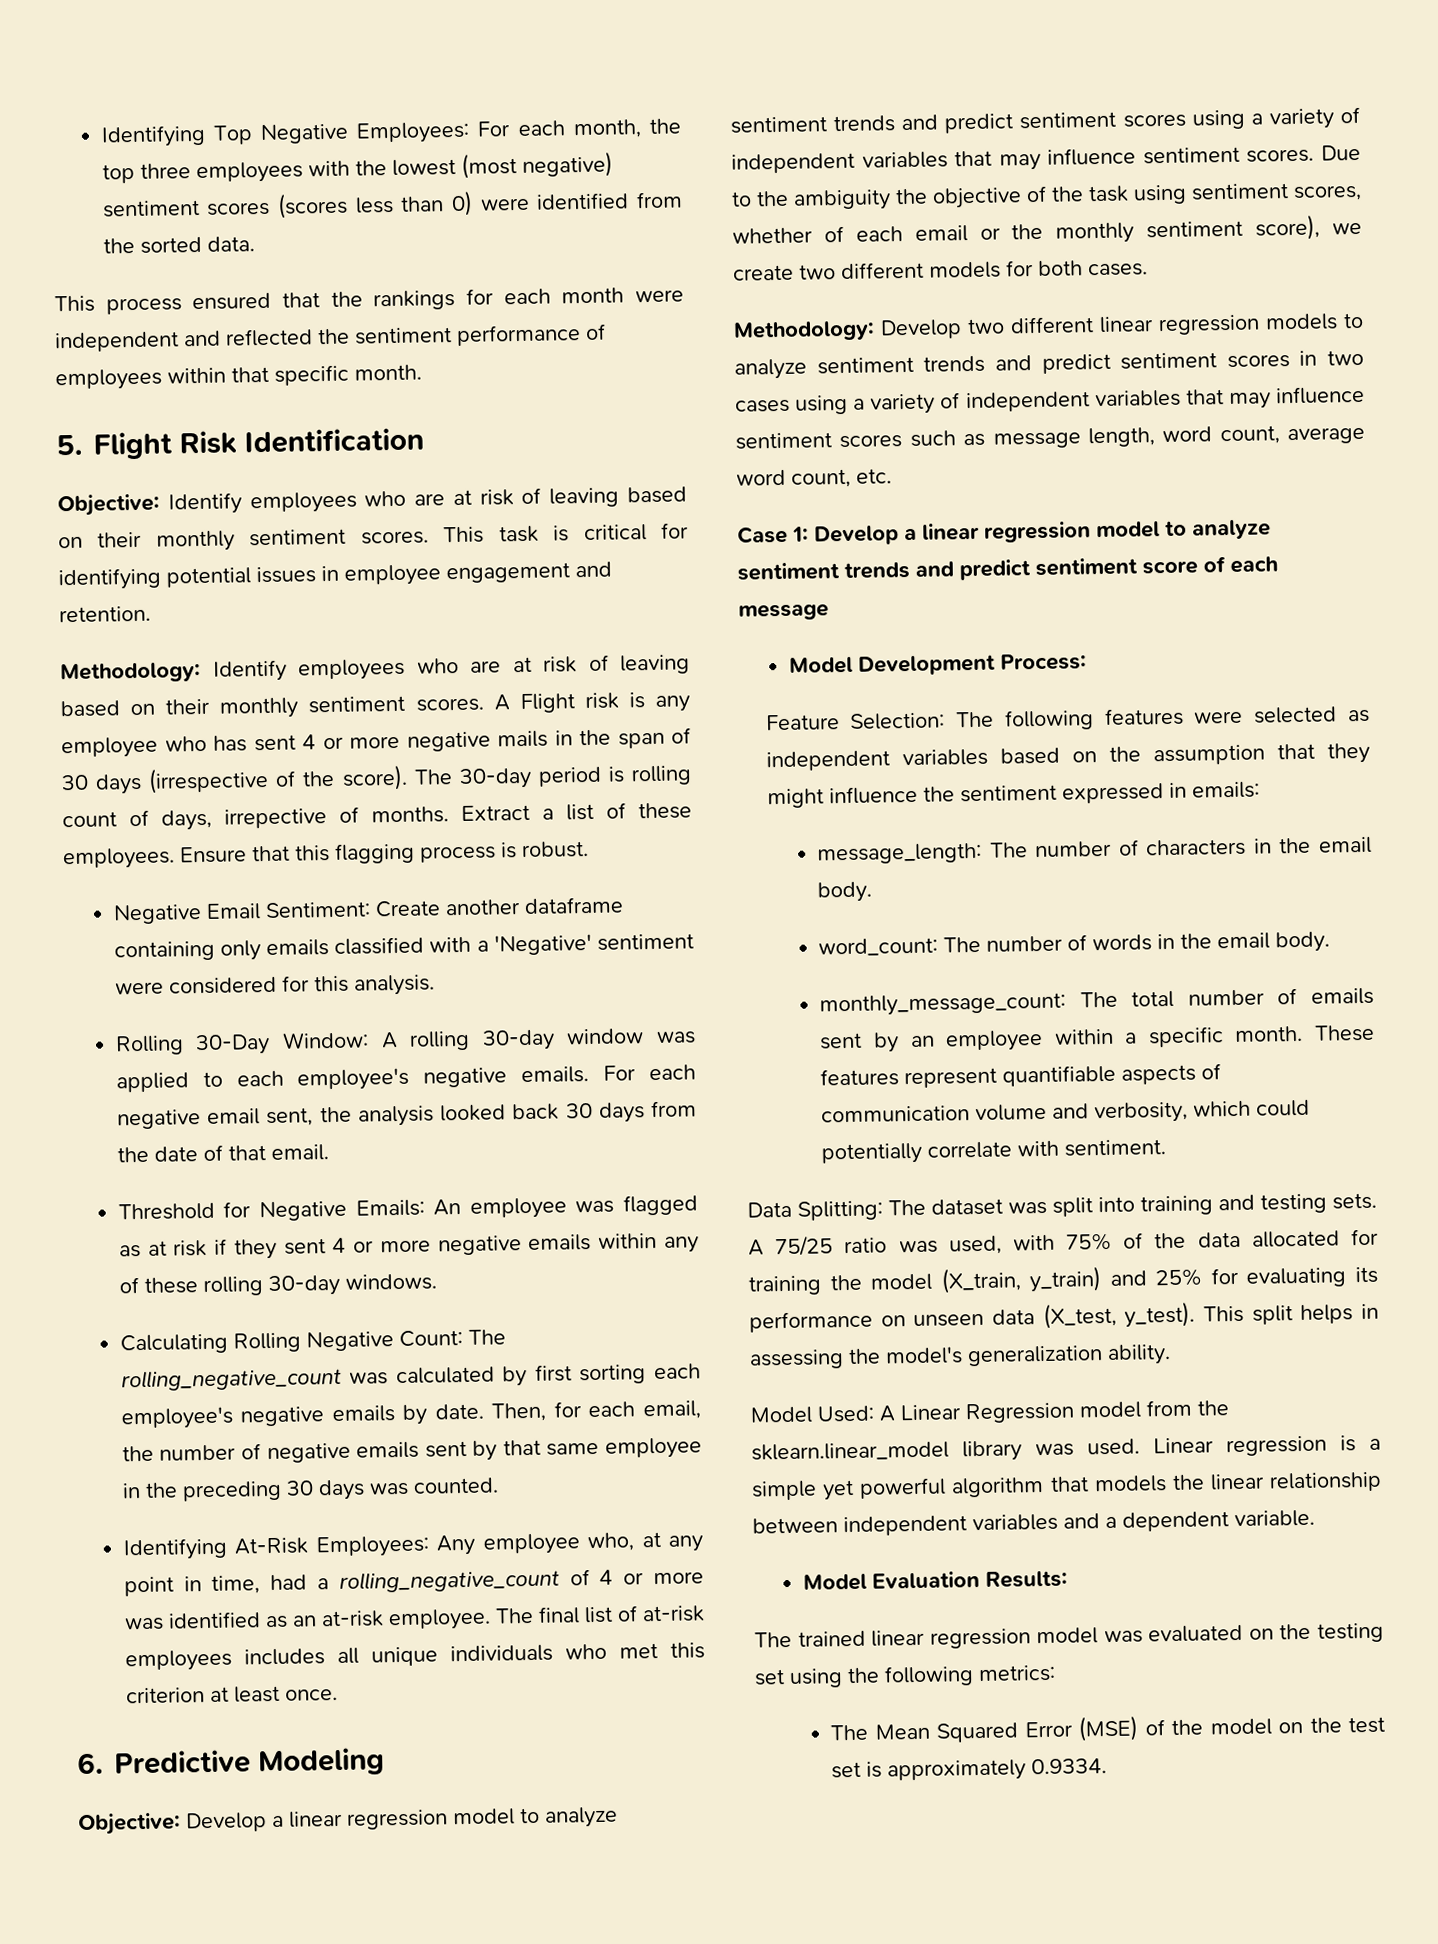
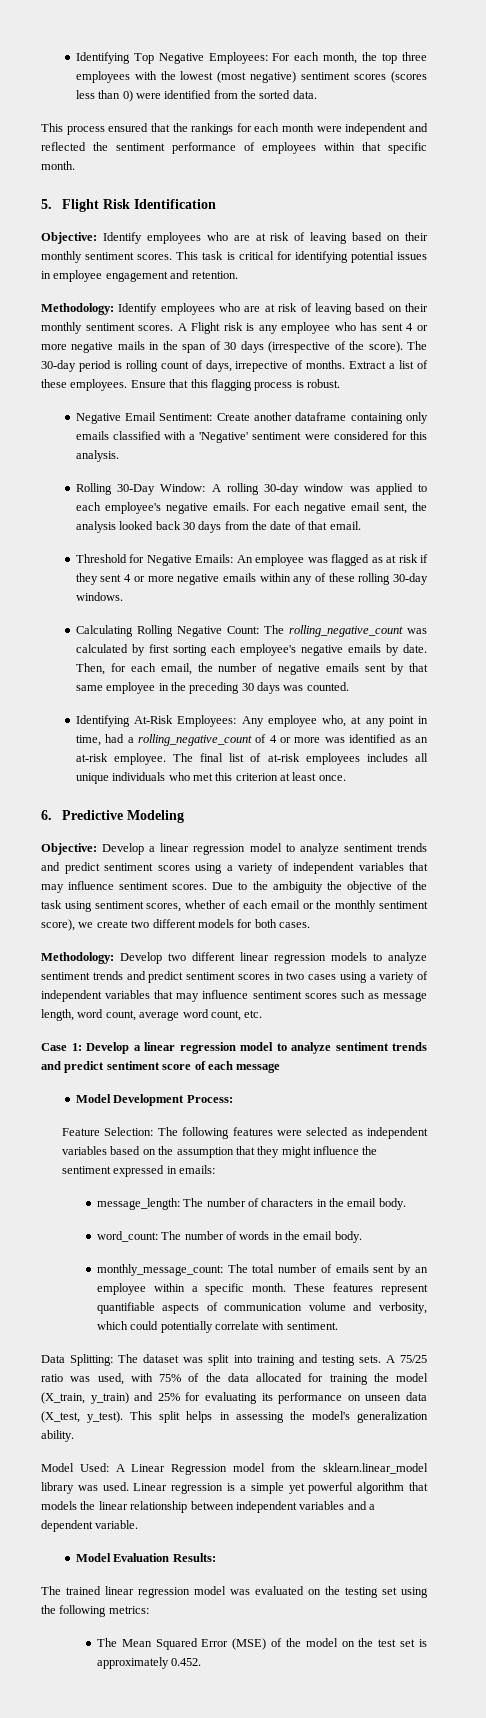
[1031,1758,1108,1775] 0.9334. -> [171,1658,202,1666] 0.452.

